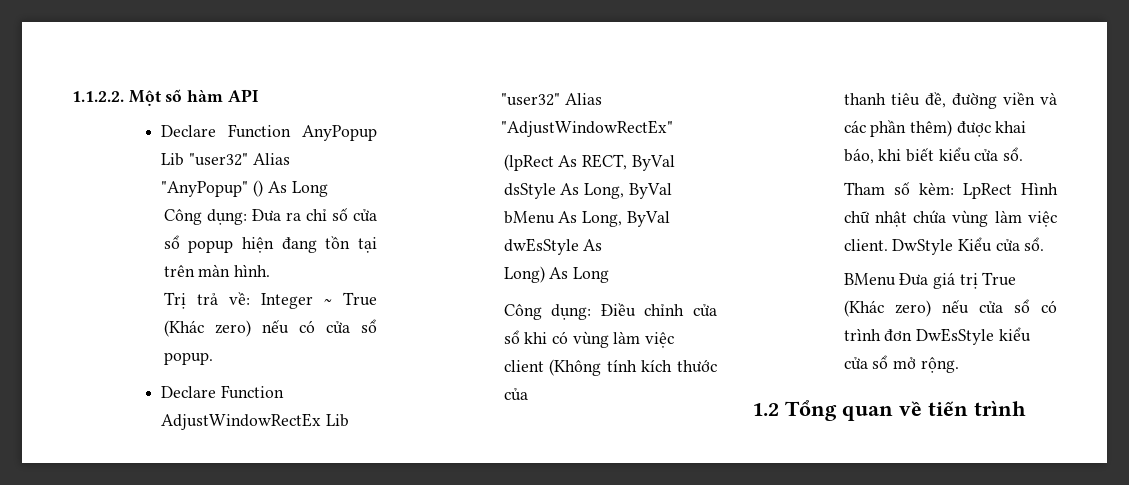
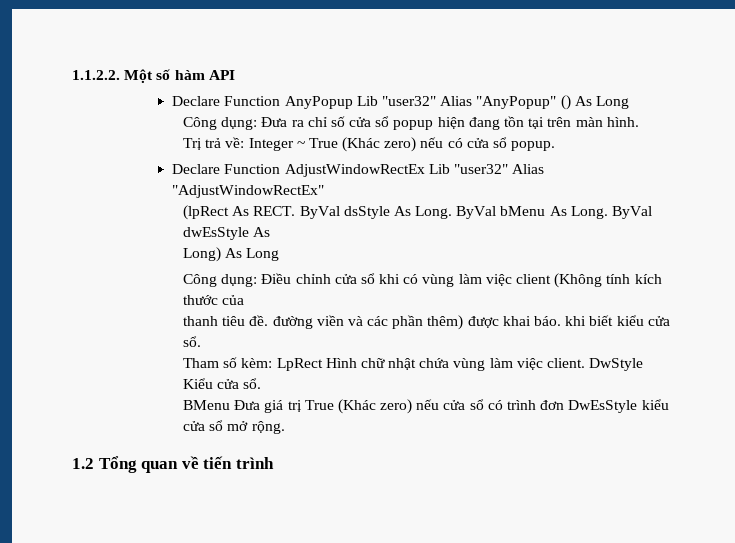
[581,154,627,170] RECT, -> [253,206,296,216] RECT.
[583,183,624,199] Long, -> [415,206,453,219] Long.
[581,211,622,227] Long, -> [570,206,608,219] Long.
[924,92,946,108] đề, -> [249,315,269,326] đề.
[843,148,874,164] báo, -> [534,316,562,326] báo.

